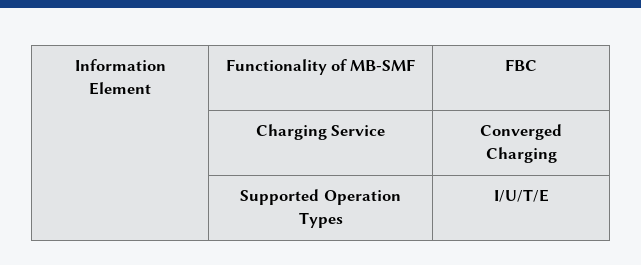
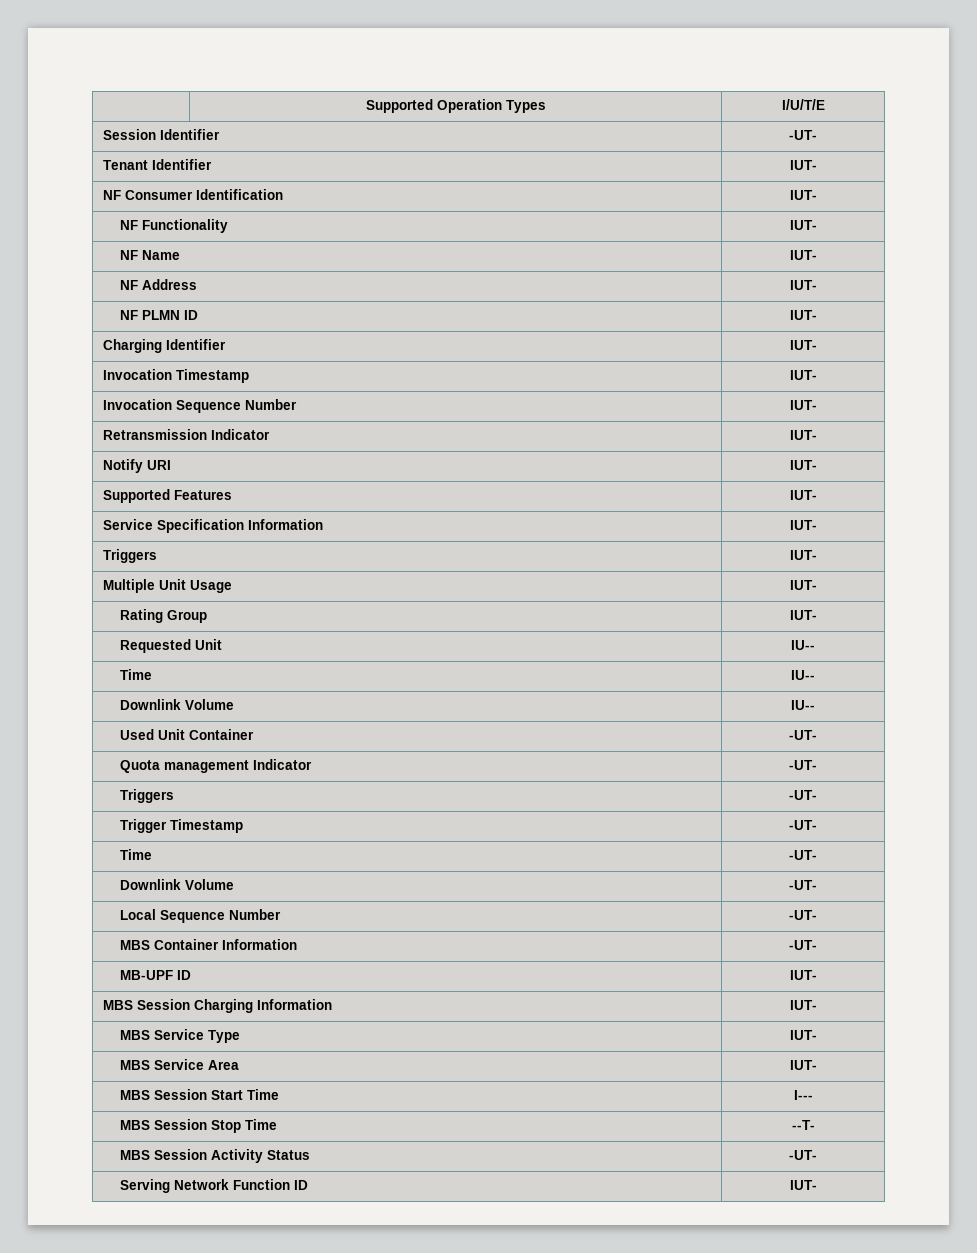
[74,59,166,71] [89,82,151,95] [225,59,416,75] [505,59,537,71] [255,124,386,140] [480,124,562,140] [485,147,557,163] [240,189,401,205] [298,212,343,228] [493,189,549,202] Information Element | Functionality of MB-SMF | FBC // | Charging Service | Converged Charging // | Supported Operation Types | I/U/T/E -> [365,99,546,113] [781,99,825,110] [102,129,220,140] [789,130,817,140] [102,159,212,170] [789,160,817,170] [102,189,283,200] [789,190,817,200] [119,219,228,233] [789,220,817,230] [119,250,180,260] [789,250,817,260] [119,279,197,290] [789,280,817,290] [119,310,198,320] [789,310,817,320] [102,339,226,353] [789,340,817,350] [102,369,249,383] [789,370,817,380] [102,399,297,413] [789,400,817,410] [102,429,270,440] [789,430,817,440] [102,459,171,473] [789,460,817,470] [102,489,232,503] [789,490,817,500] [102,519,323,533] [789,520,817,530] [102,549,157,563] [789,550,817,560] [102,579,232,593] [789,580,817,590] [119,609,207,623] [789,610,817,620] [119,639,222,653] [791,640,815,650] [119,669,152,680] [791,670,815,680] [119,699,234,710] [791,700,815,710] [119,729,254,740] [789,730,817,740] [119,759,312,773] [789,760,817,770] [119,789,174,803] [789,790,817,800] [119,819,243,833] [789,820,817,830] [119,849,152,860] [789,850,817,860] [119,879,234,890] [789,880,817,890] [119,909,281,923] [789,910,817,920] [119,939,297,950] [789,940,817,950] [119,970,191,980] [789,970,817,980] [102,999,332,1013] [789,1000,817,1010] [119,1029,240,1043] [789,1030,817,1040] [119,1059,239,1070] [789,1060,817,1070] [119,1089,279,1100] [793,1090,813,1100] [119,1119,277,1133] [791,1120,815,1130] [119,1149,310,1163] [789,1150,817,1160] [119,1179,308,1193] [789,1180,817,1190] | Supported Operation Types | I/U/T/E // Session Identifier | -UT- // Tenant Identifier | IUT- // NF Consumer Identification | IUT- // NF Functionality | IUT- // NF Name | IUT- // NF Address | IUT- // NF PLMN ID | IUT- // Charging Identifier | IUT- // Invocation Timestamp | IUT- // Invocation Sequence Number | IUT- // Retransmission Indicator | IUT- // Notify URI | IUT- // Supported Features | IUT- // Service Specification Information | IUT- // Triggers | IUT- // Multiple Unit Usage | IUT- // Rating Group | IUT- // Requested Unit | IU-- // Time | IU-- // Downlink Volume | IU-- // Used Unit Container | -UT- // Quota management Indicator | -UT- // Triggers | -UT- // Trigger Timestamp | -UT- // Time | -UT- // Downlink Volume | -UT- // Local Sequence Number | -UT- // MBS Container Information | -UT- // MB-UPF ID | IUT- // MBS Session Charging Information | IUT- // MBS Service Type | IUT- // MBS Service Area | IUT- // MBS Session Start Time | I--- // MBS Session Stop Time | --T- // MBS Session Activity Status | -UT- // Serving Network Function ID | IUT-

